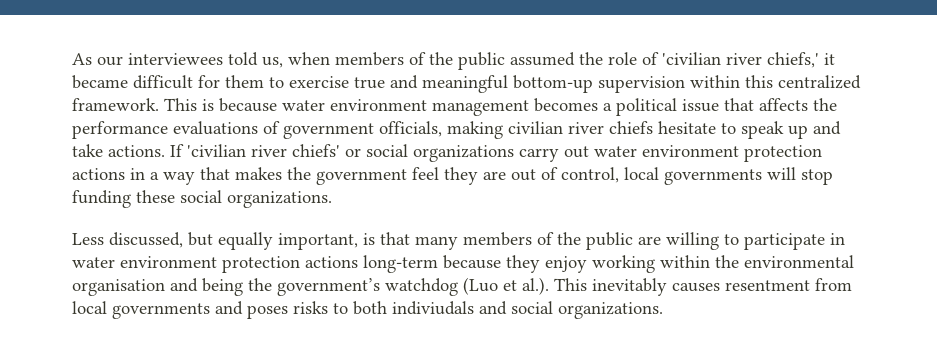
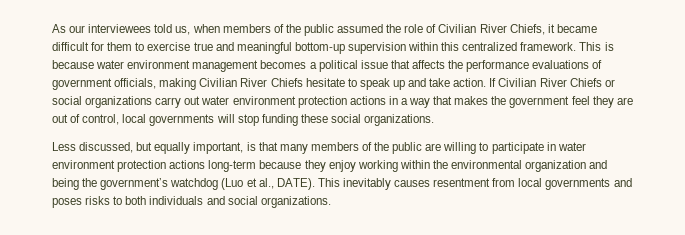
[662,52,819,68] 'civilian river chiefs,' -> [438,24,545,35] Civilian River Chiefs,
[508,121,653,134] civilian river chiefs -> [199,78,303,87] Civilian River Chiefs
[108,144,340,157] actions. If 'civilian river chiefs' -> [453,78,602,87] action. If Civilian River Chiefs
[72,279,165,296] organisation -> [525,160,587,172] organization
[522,277,549,295] al.). -> [258,178,315,190] al., DATE).
[392,301,474,315] indiviudals -> [149,196,204,205] individuals

